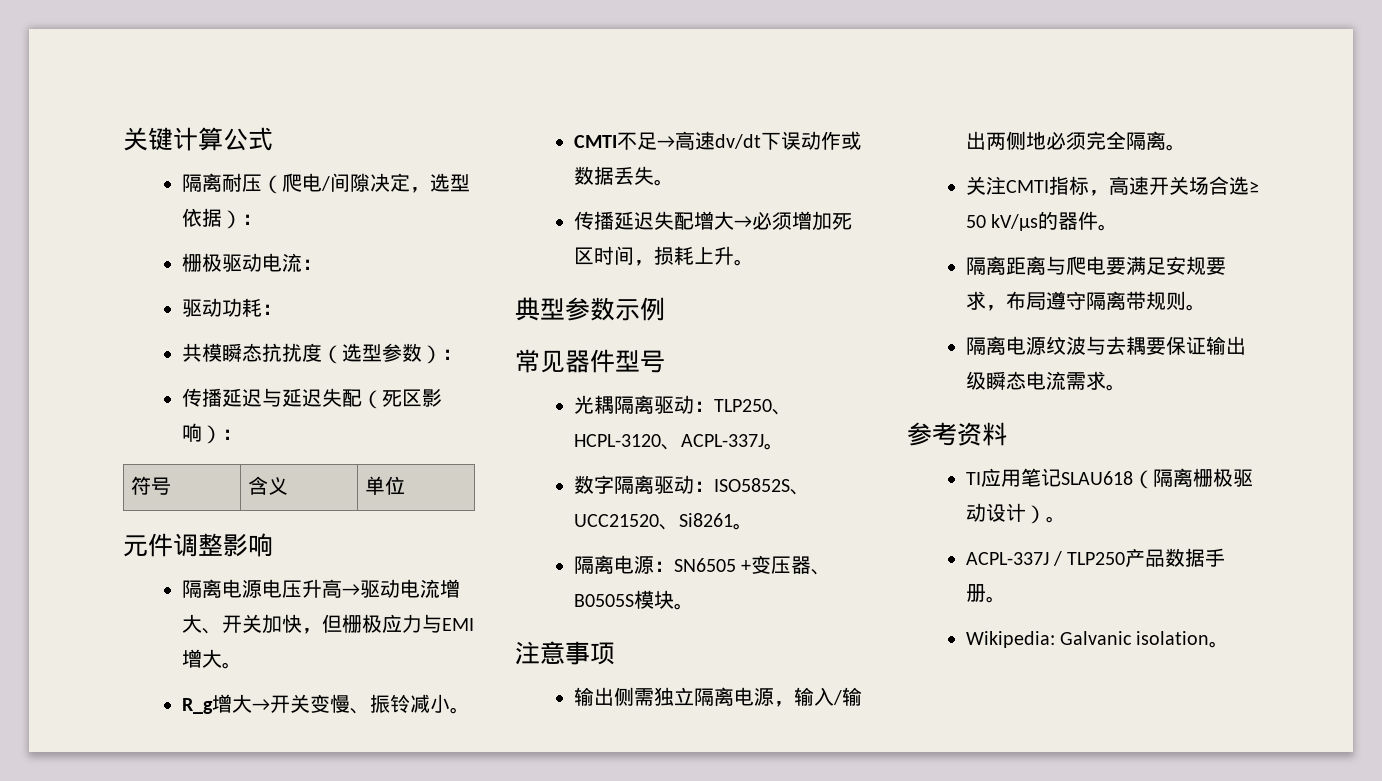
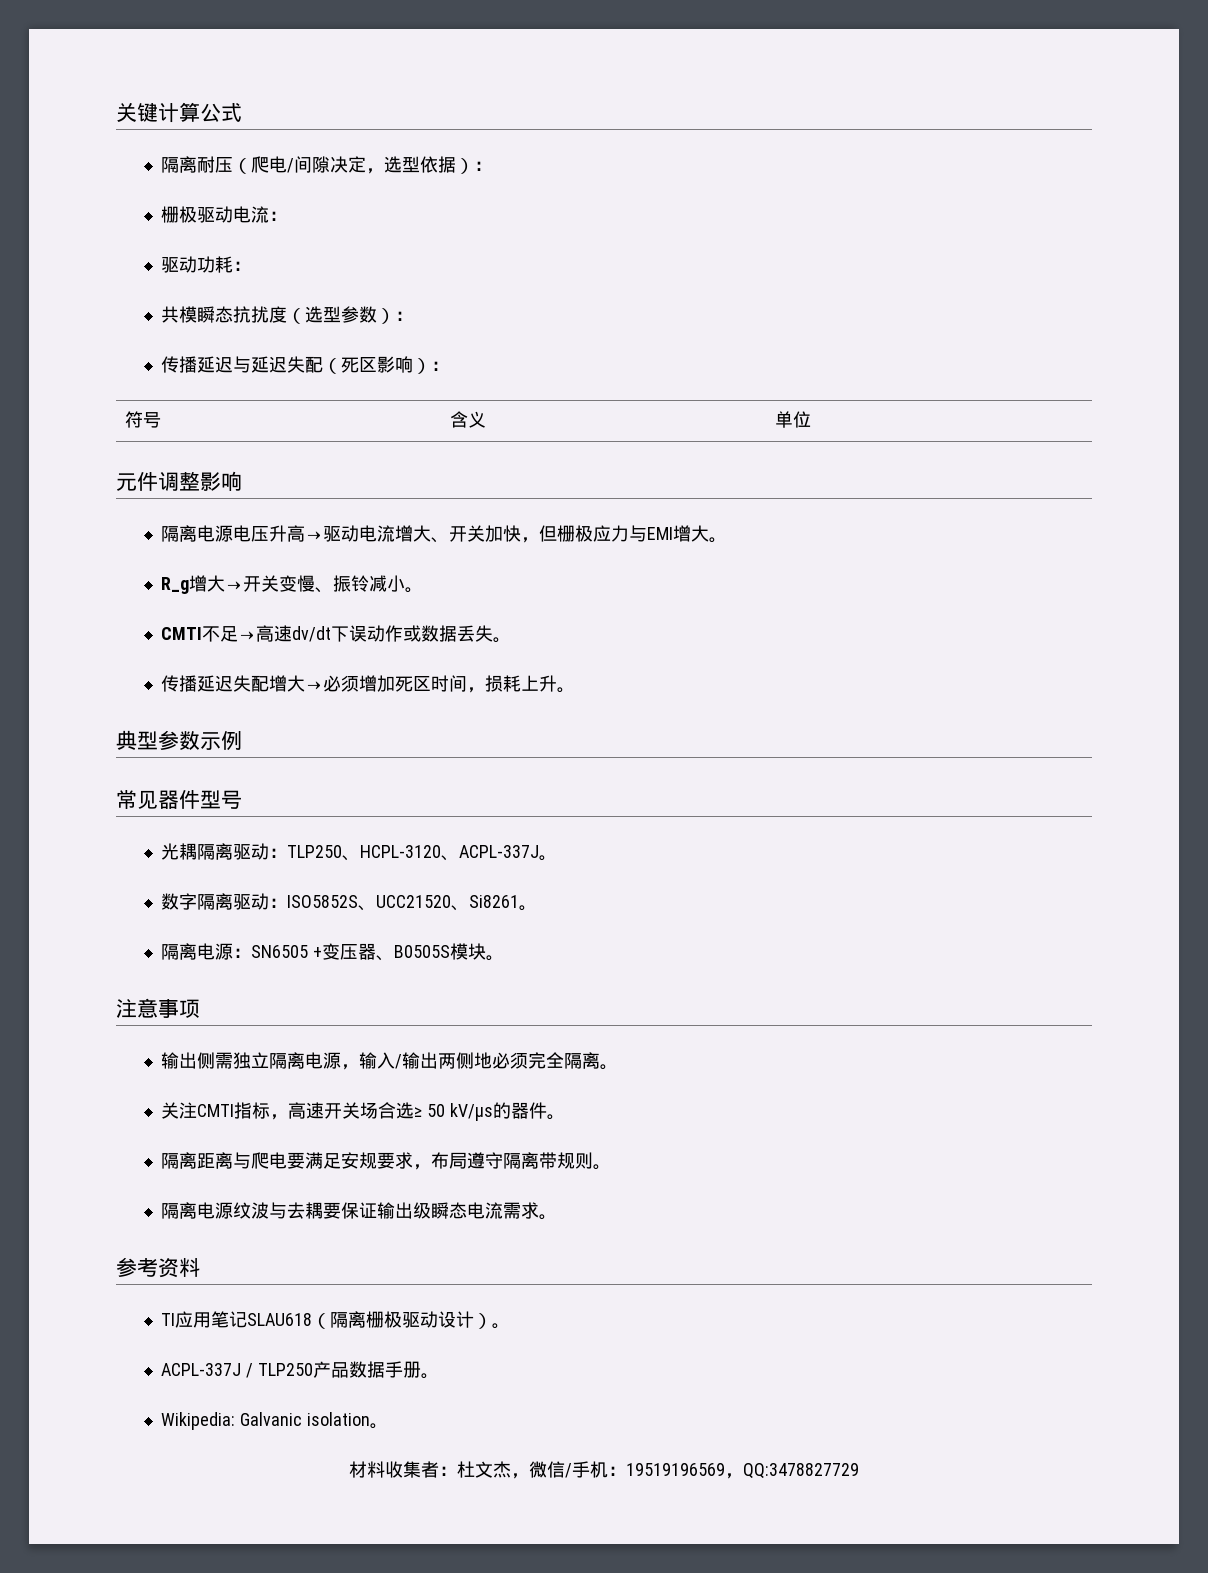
(1230, 644) none -> [349,1461,859,1479] // 材料收集者：杜文杰，微信/手机：19519196569，QQ:3478827729

